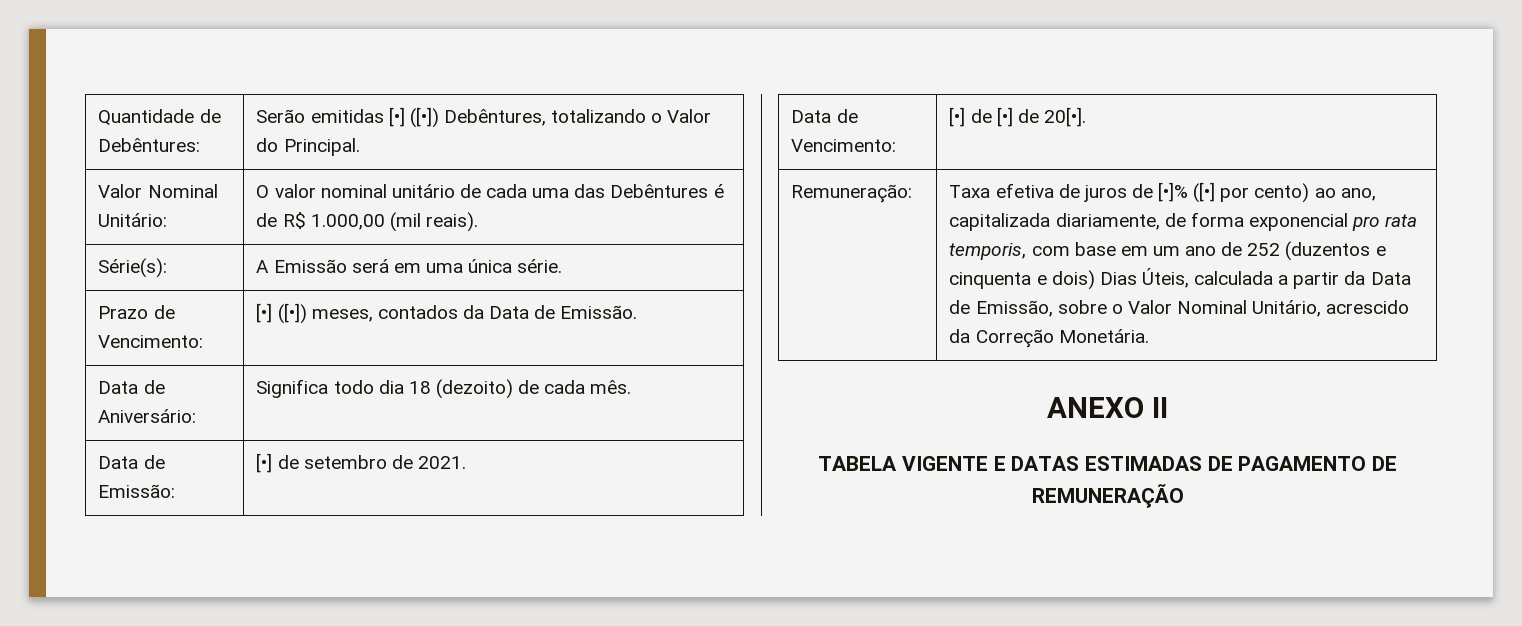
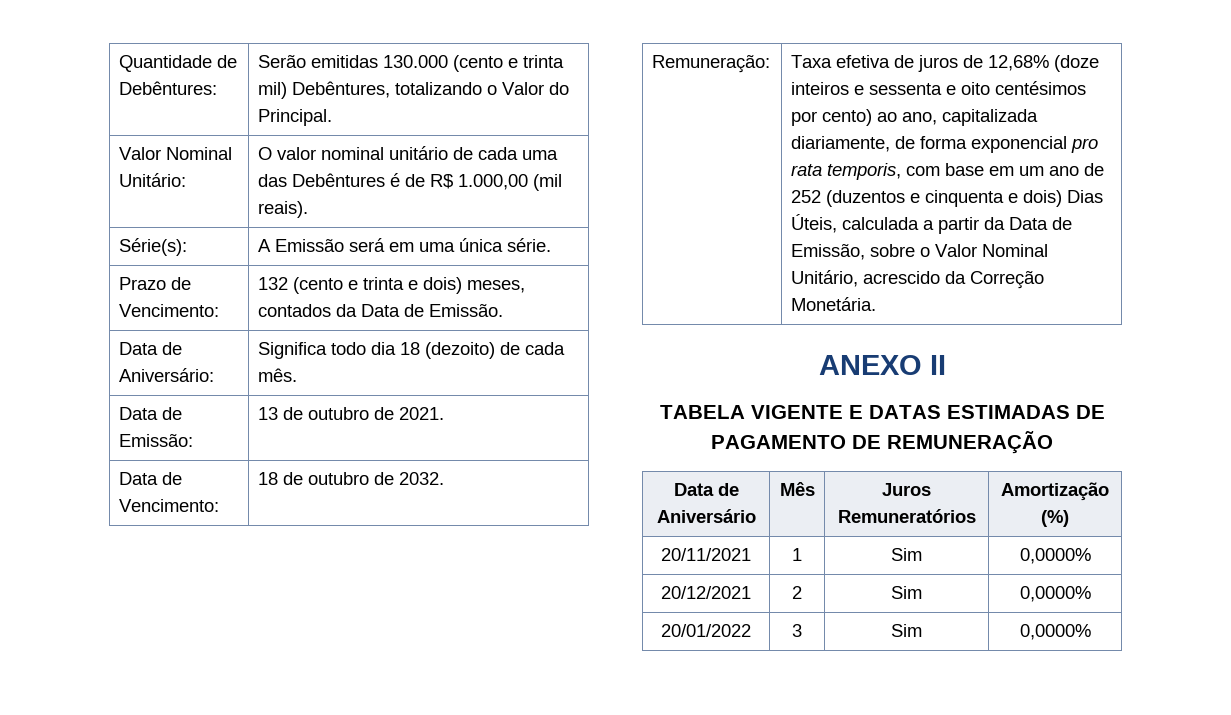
[388,107,439,128] [•] ([•]) -> [382,55,564,72] [257,82,287,99] 130.000 (cento e trinta mil)
[256,303,307,324] [•] ([•]) -> [257,277,462,294] 132 (cento e trinta e dois)
[256,453,387,473] [•] de setembro -> [257,407,369,420] 13 de outubro
[949,107,1086,127] [•] de [•] de 20[•]. -> [257,472,444,485] 18 de outubro de 2032.
[1158,182,1216,203] [•]% ([•] -> [987,55,1099,72] [790,81,1086,95] 12,68% (doze inteiros e sessenta e oito centésimos
(1184, 496) none -> [673,483,739,496] [656,509,756,523] [779,482,815,496] [882,483,931,496] [837,509,976,523] [1001,482,1109,501] [1041,510,1069,527] [661,548,751,561] [792,548,802,561] [891,548,922,561] [1019,548,1091,564] [661,586,751,599] [792,586,802,599] [891,586,922,599] [1019,586,1091,602] [661,624,751,637] [792,624,802,637] [891,624,922,637] [1019,624,1091,640] // Data de Aniversário | Mês | Juros Remuneratórios | Amortização (%) // 20/11/2021 | 1 | Sim | 0,0000% // 20/12/2021 | 2 | Sim | 0,0000% // 20/01/2022 | 3 | Sim | 0,0000%

